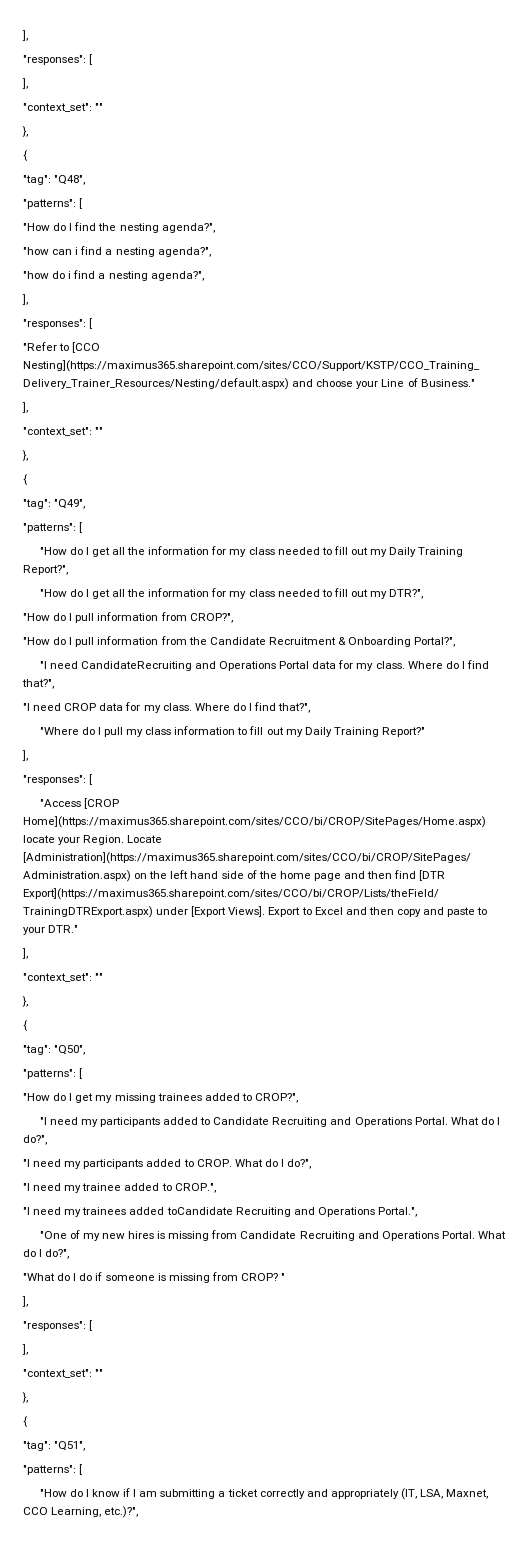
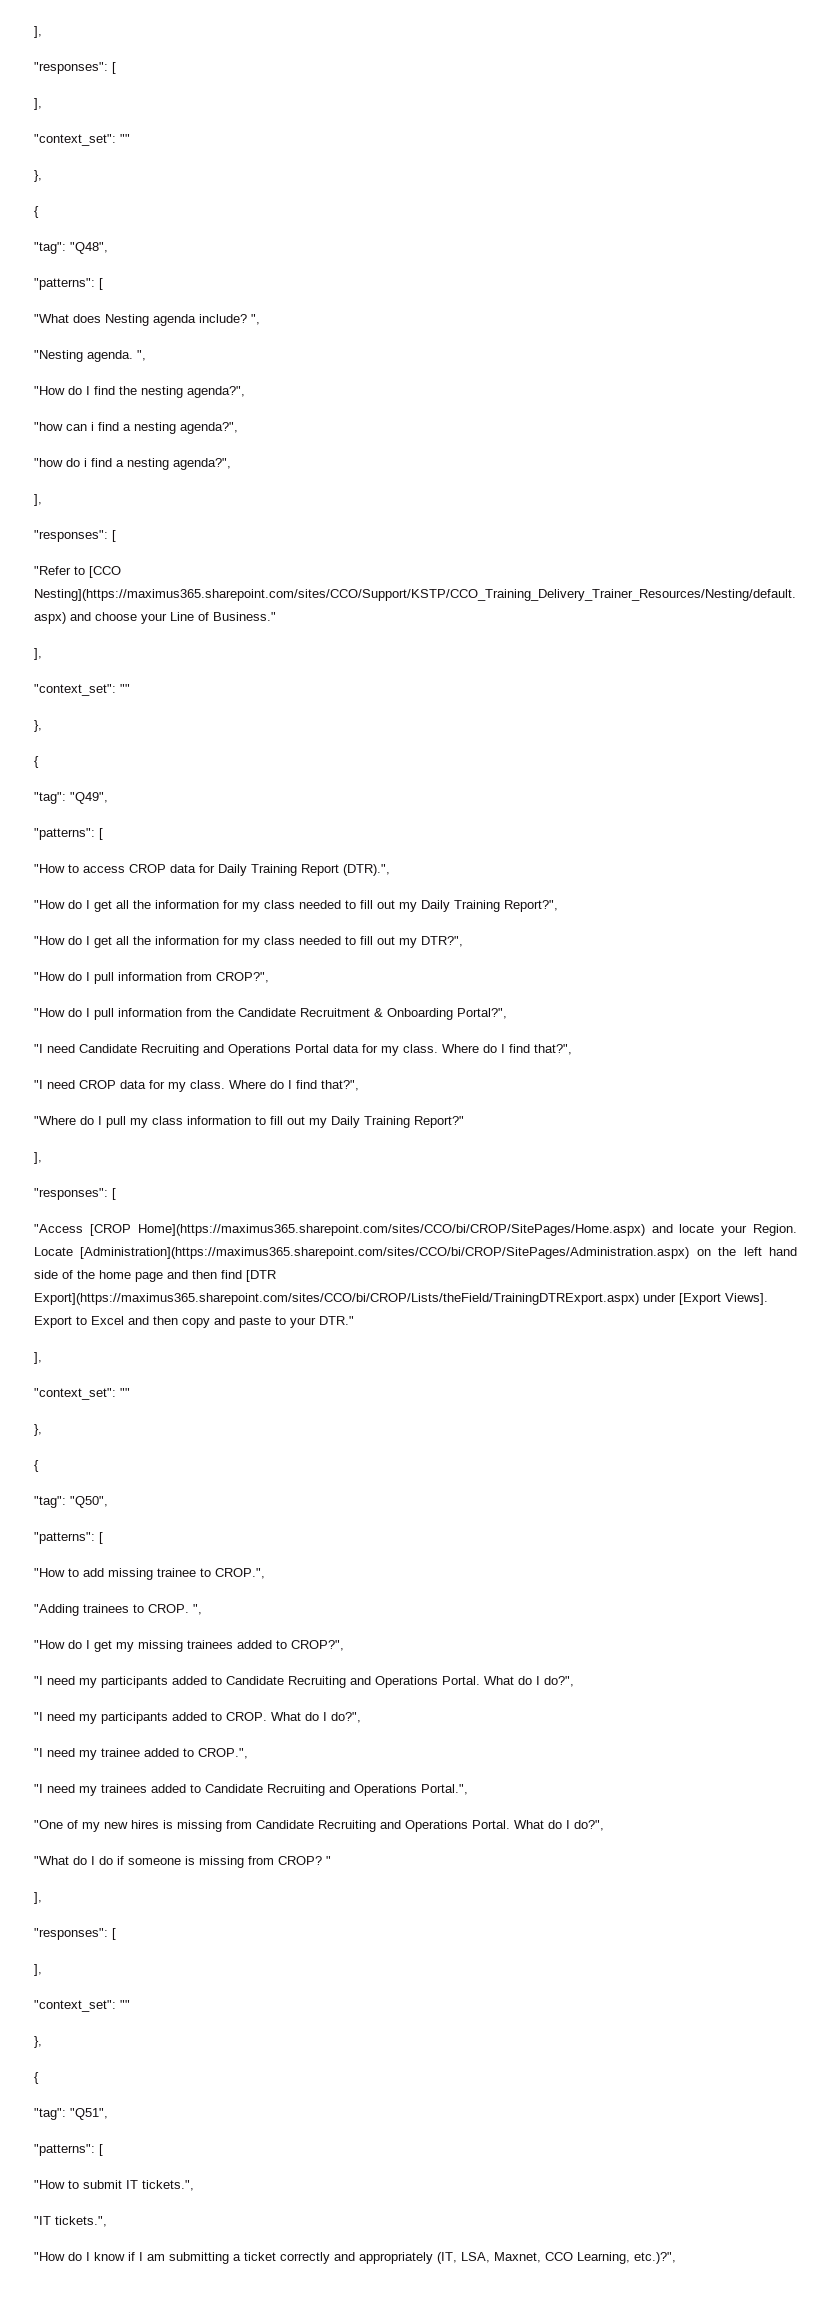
(83, 203) none -> [34,314,260,326] [34,350,146,362] // "What does Nesting agenda include? ", // "Nesting agenda. ",
(83, 527) none -> [34,864,390,876] // "How to access CROP data for Daily Training Report (DTR).",
[80,661,192,671] CandidateRecruiting -> [79,1044,199,1056] Candidate Recruiting
(486, 822) none -> [651,1224,673,1233] and
(83, 1073) none -> [34,1568,265,1580] [34,1604,202,1616] // "How to add missing trainee to CROP.", // "Adding trainees to CROP. ",
[166,1207,233,1215] toCandidate -> [190,1784,263,1793] to Candidate
(83, 1469) none -> [34,2180,194,2191] [34,2216,107,2227] // "How to submit IT tickets.", // "IT tickets.",

